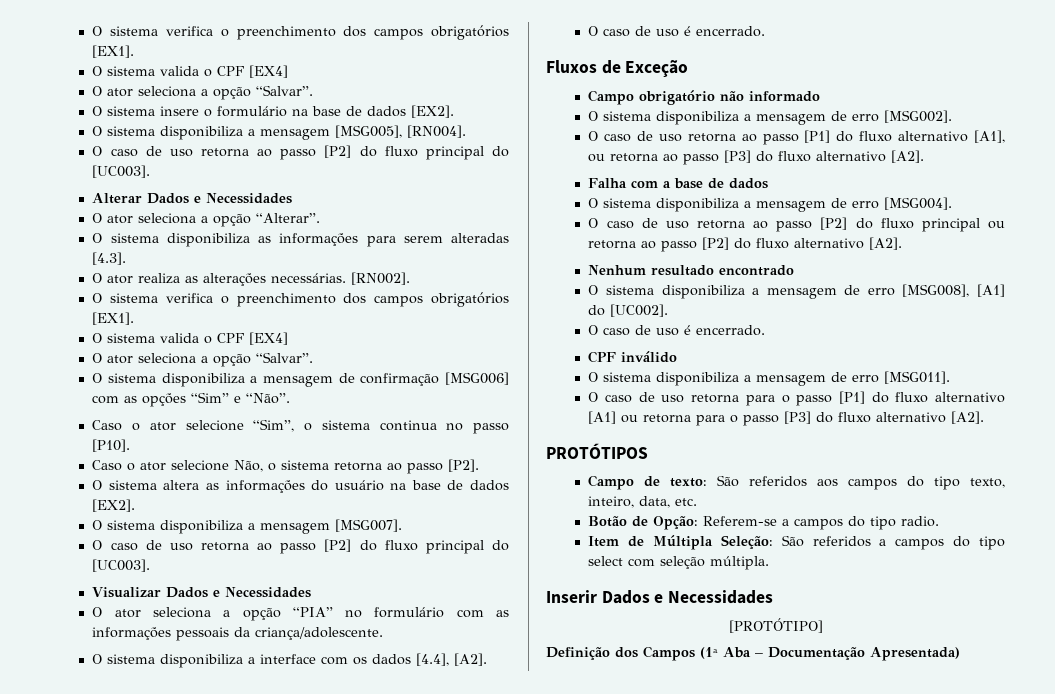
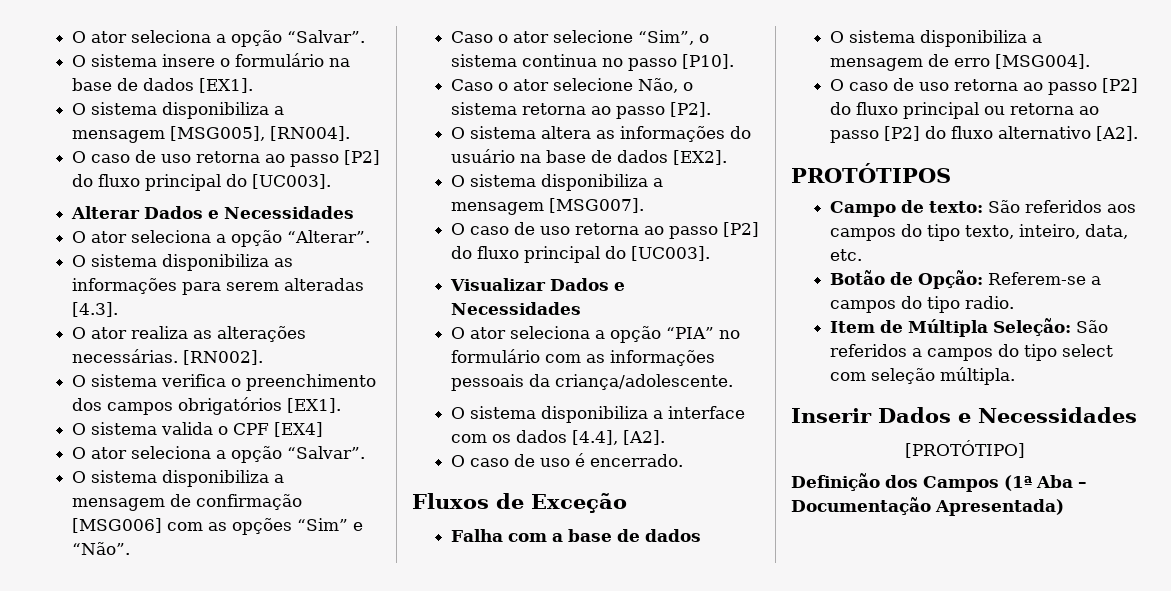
[92,25,509,40] [92,45,135,58] [92,65,289,78] [92,86,103,96] O sistema verifica o preenchimento dos campos obrigatórios [EX1]. // O sistema valida o CPF [EX4] // O -> [71,31,86,43] O
[411,105,455,118] [EX2]. -> [198,78,253,93] [EX1].
[588,90,821,105] [588,110,953,125] [588,130,1005,145] [588,150,925,165] // Campo obrigatório não informado // O sistema disponibiliza a mensagem de erro [MSG002]. // O caso de uso retorna ao passo [P1] do fluxo alternativo [A1], ou retorna ao passo [P3] do fluxo alternativo [A2]. -> (627, 503) none
[588,265,795,276] [588,284,1005,299] [588,304,669,317] [588,325,766,336] [588,351,678,363] [588,371,951,386] [588,391,1005,406] [588,411,985,426] // Nenhum resultado encontrado // O sistema disponibiliza a mensagem de erro [MSG008], [A1] do [UC002]. // O caso de uso é encerrado. // CPF inválido // O sistema disponibiliza a mensagem de erro [MSG011]. // O caso de uso retorna para o passo [P1] do fluxo alternativo [A1] ou retorna para o passo [P3] do fluxo alternativo [A2]. -> (1138, 133) none

